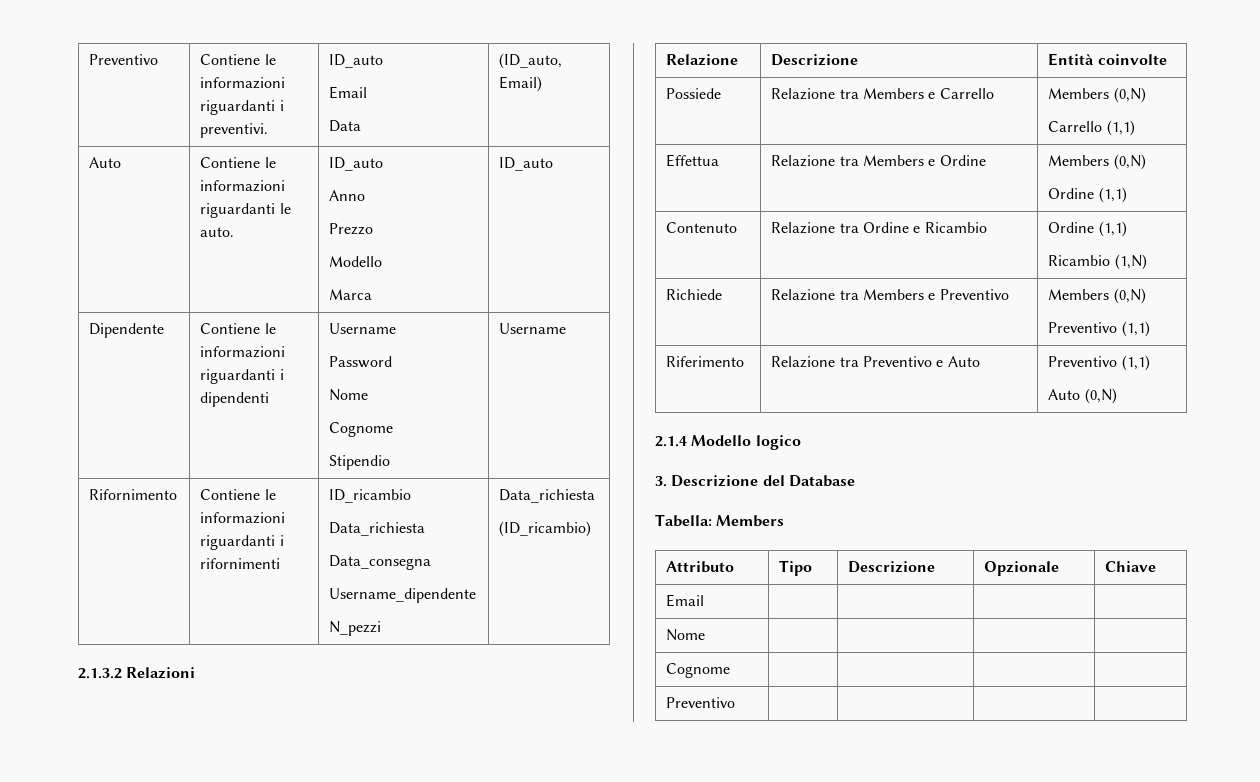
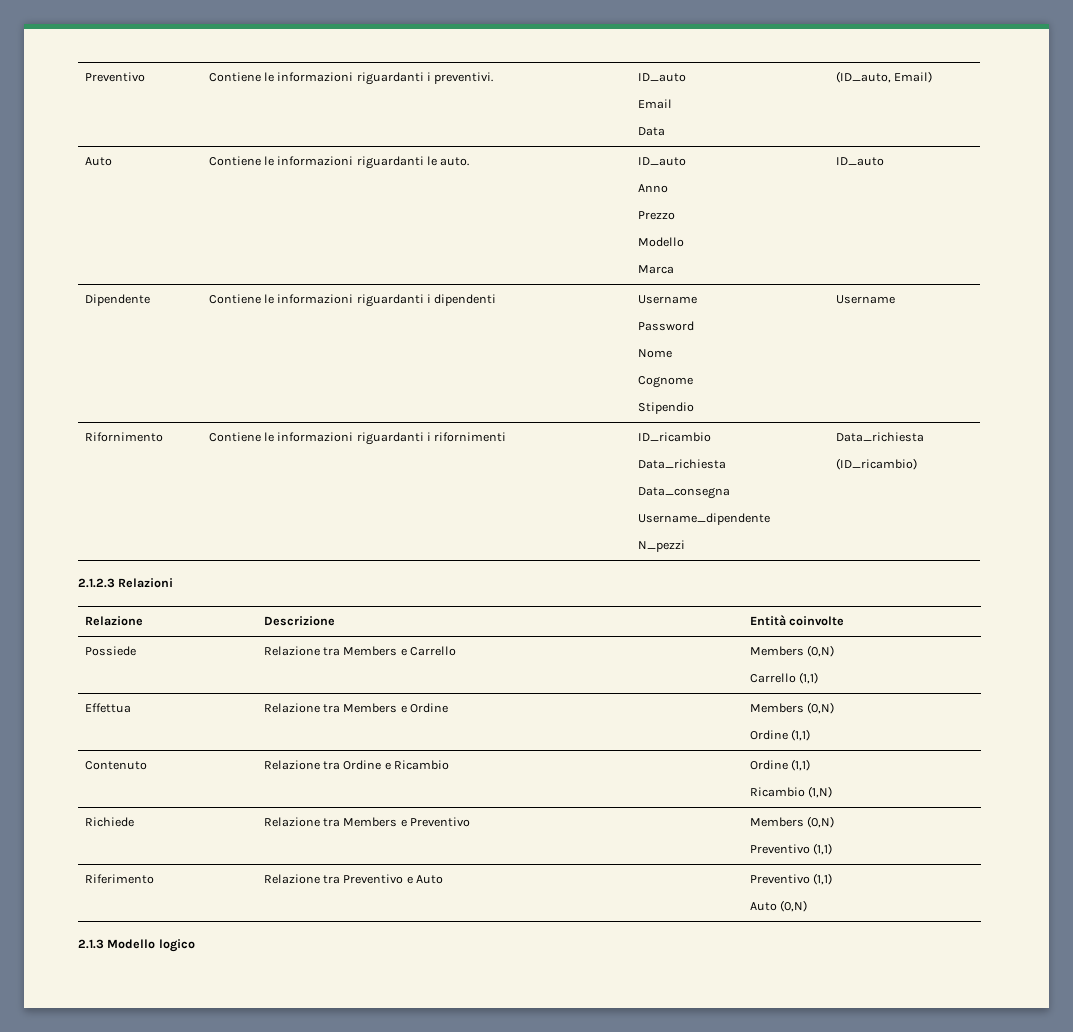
[78,668,122,679] 2.1.3.2 -> [78,578,115,588] 2.1.2.3
[655,436,687,447] 2.1.4 -> [78,939,104,949] 2.1.3
[655,475,855,487] [655,514,785,527] [666,561,735,573] [779,560,813,576] [848,561,936,573] [984,561,1060,576] [1105,561,1157,572] [666,594,705,607] [666,629,706,641] [666,663,731,678] [666,697,736,708] // 3. Descrizione del Database // Tabella: Members // Attributo | Tipo | Descrizione | Opzionale | Chiave // Email | | | | // Nome | | | | // Cognome | | | | // Preventivo | | | | -> (195, 945) none

